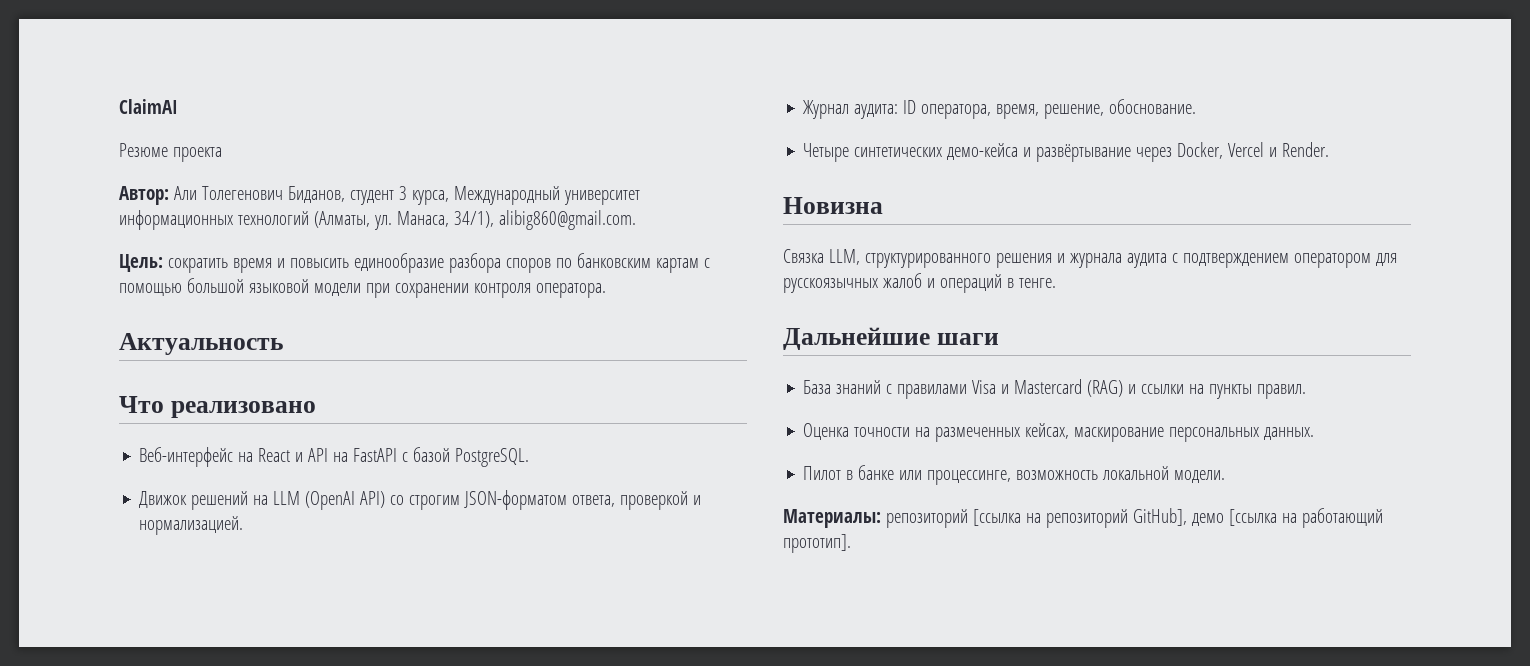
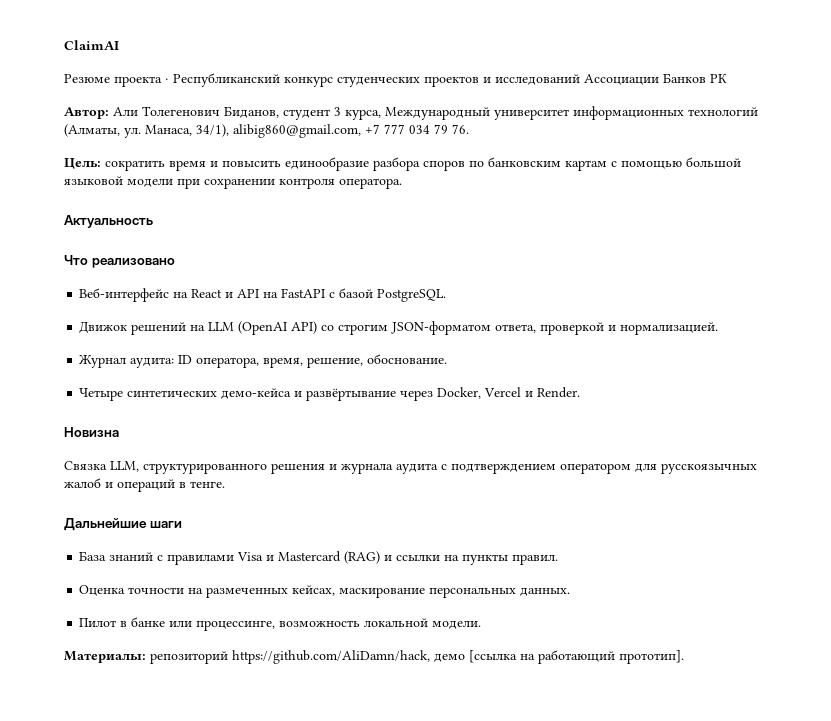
(222, 154) none -> [165,73,727,87] · Республиканский конкурс студенческих проектов и исследований Ассоциации Банков РК
[498,210,636,230] alibig860@gmail.com. -> [233,124,469,138] alibig860@gmail.com, +7 777 034 79 76.
[972,508,1187,528] [ссылка на репозиторий GitHub], -> [232,650,430,664] https://github.com/AliDamn/hack,

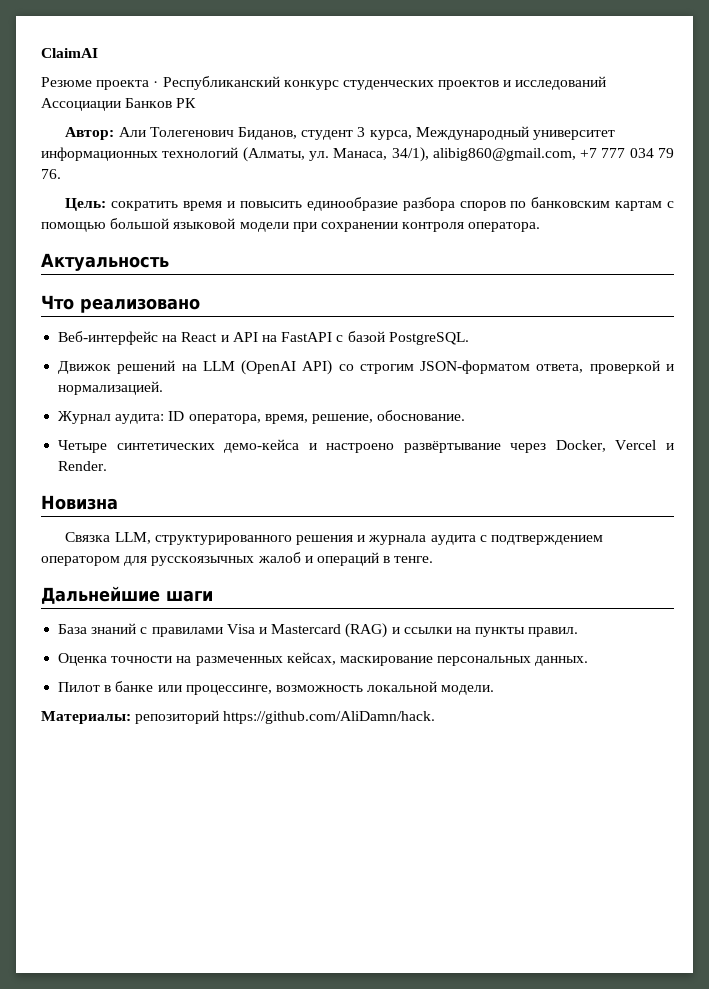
(303, 394) none -> [326,443,395,453] настроено
[232,650,684,664] https://github.com/AliDamn/hack, демо [ссылка на работающий прототип]. -> [223,711,436,724] https://github.com/AliDamn/hack.

